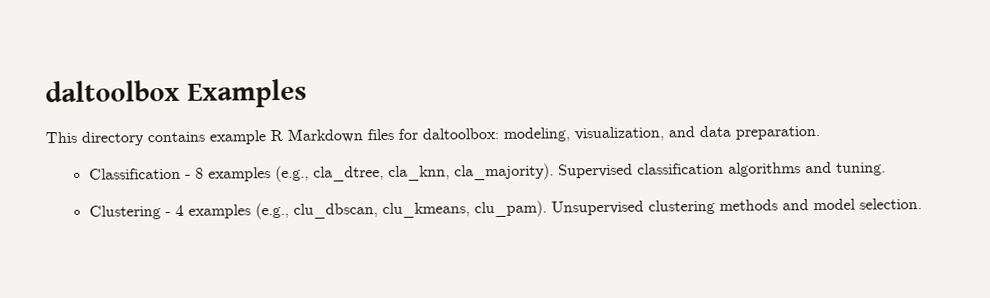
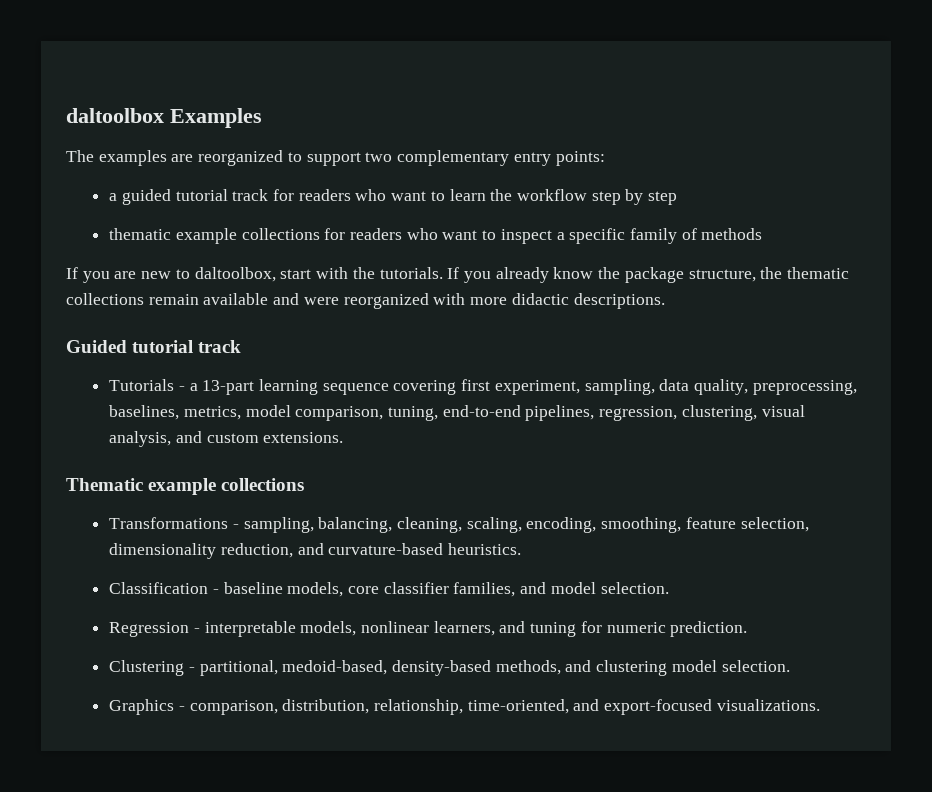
[45,125,820,146] [88,161,886,183] [88,198,922,220] This directory contains example R Markdown files for daltoolbox: modeling, visualization, and data preparation. // Classification - 8 examples (e.g., cla_dtree, cla_knn, cla_majority). Supervised classification algorithms and tuning. // Clustering - 4 examples (e.g., clu_dbscan, clu_kmeans, clu_pam). Unsupervised clustering methods and model selection. -> [66,150,605,166] [109,189,678,205] [109,228,763,244] [66,267,850,283] [66,293,665,309] [66,340,242,353] [109,379,857,395] [109,405,805,421] [109,431,344,447] [66,478,305,495] [109,517,809,533] [109,543,521,559] [109,582,669,597] [109,621,748,637] [109,660,790,676] [109,699,820,715] The examples are reorganized to support two complementary entry points: // a guided tutorial track for readers who want to learn the workflow step by step // thematic example collections for readers who want to inspect a specific family of methods // If you are new to daltoolbox, start with the tutorials. If you already know the package structure, the thematic collections remain available and were reorganized with more didactic descriptions. // Guided tutorial track // Tutorials - a 13-part learning sequence covering first experiment, sampling, data quality, preprocessing, baselines, metrics, model comparison, tuning, end-to-end pipelines, regression, clustering, visual analysis, and custom extensions. // Thematic example collections // Transformations - sampling, balancing, cleaning, scaling, encoding, smoothing, feature selection, dimensionality reduction, and curvature-based heuristics. // Classification - baseline models, core classifier families, and model selection. // Regression - interpretable models, nonlinear learners, and tuning for numeric prediction. // Clustering - partitional, medoid-based, density-based methods, and clustering model selection. // Graphics - comparison, distribution, relationship, time-oriented, and export-focused visualizations.

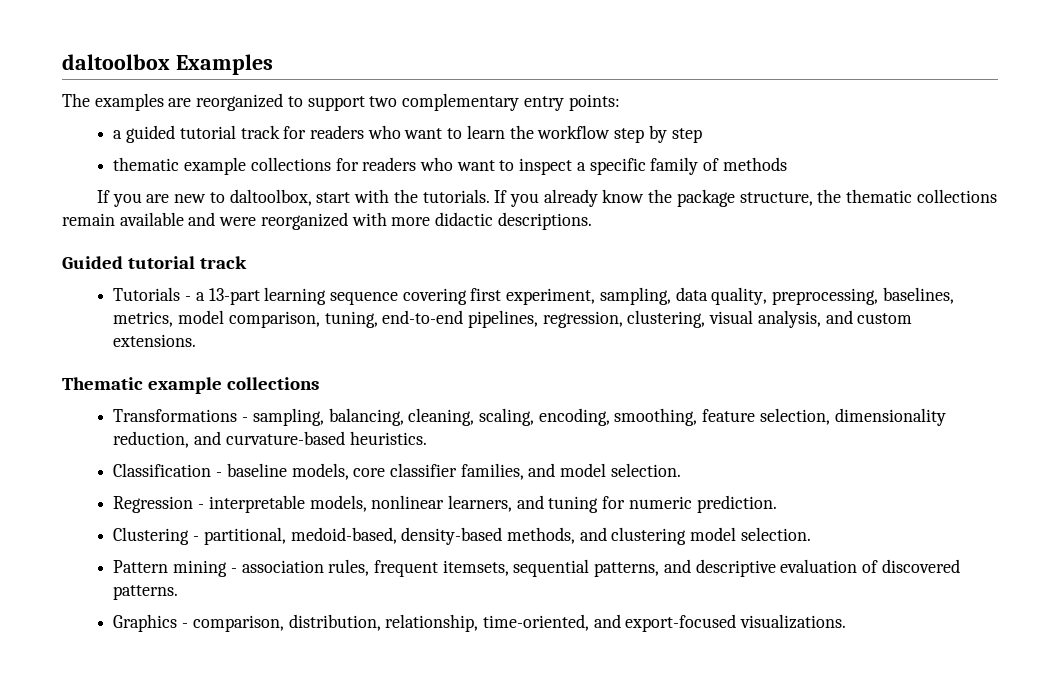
(790, 666) none -> [113,559,960,577] [113,585,179,600] // Pattern mining - association rules, frequent itemsets, sequential patterns, and descriptive evaluation of discovered patterns.

